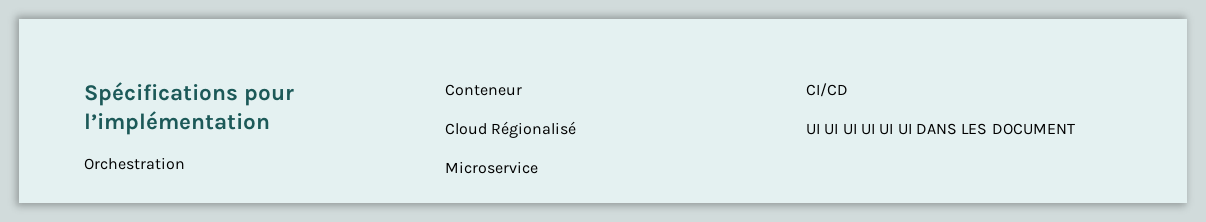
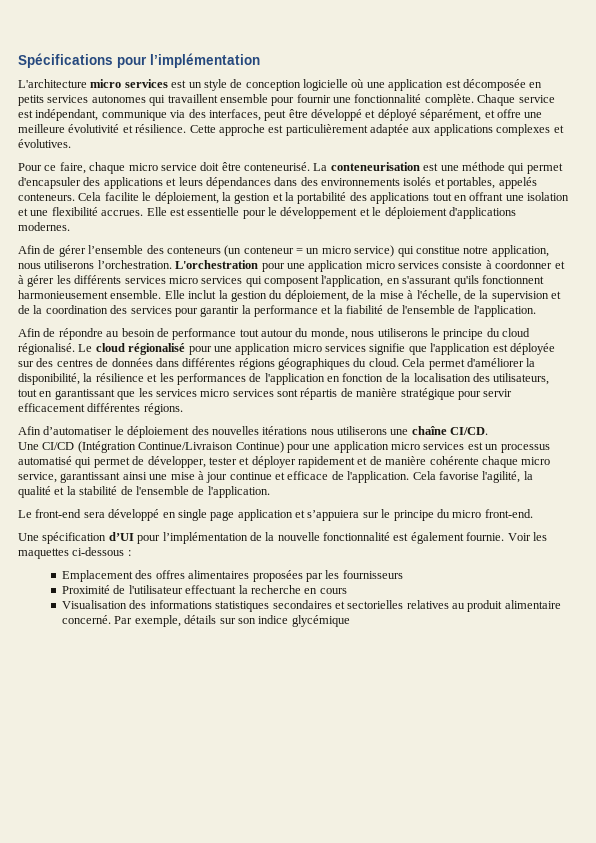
[84,157,185,170] [445,84,522,96] [445,121,577,138] [445,161,538,174] [806,83,848,97] [806,123,1075,135] Orchestration // Conteneur // Cloud Régionalisé // Microservice // CI/CD // UI UI UI UI UI UI DANS LES DOCUMENT -> [18,79,543,91] [18,94,555,106] [18,109,543,121] [18,124,564,136] [18,139,71,148] [18,162,563,174] [18,177,537,189] [18,192,569,204] [18,207,516,219] [18,222,70,231] [18,245,549,257] [18,260,565,272] [18,275,544,287] [18,290,561,302] [18,305,536,317] [18,328,530,340] [18,343,555,355] [18,358,536,370] [18,373,550,385] [18,388,513,400] [18,403,183,415] [18,426,489,438] [18,441,550,453] [18,456,551,468] [18,471,533,483] [18,486,270,498] [18,509,533,521] [18,532,547,544] [18,547,131,559] [62,570,403,582] [62,585,347,594] [62,600,561,612] [62,615,350,627] L'architecture micro services est un style de conception logicielle où une application est décomposée en petits services autonomes qui travaillent ensemble pour fournir une fonctionnalité complète. Chaque service est indépendant, communique via des interfaces, peut être développé et déployé séparément, et offre une meilleure évolutivité et résilience. Cette approche est particulièrement adaptée aux applications complexes et évolutives. // Pour ce faire, chaque micro service doit être conteneurisé. La conteneurisation est une méthode qui permet d'encapsuler des applications et leurs dépendances dans des environnements isolés et portables, appelés conteneurs. Cela facilite le déploiement, la gestion et la portabilité des applications tout en offrant une isolation et une flexibilité accrues. Elle est essentielle pour le développement et le déploiement d'applications modernes. // Afin de gérer l’ensemble des conteneurs (un conteneur = un micro service) qui constitue notre application, nous utiliserons l’orchestration. L'orchestration pour une application micro services consiste à coordonner et à gérer les différents services micro services qui composent l'application, en s'assurant qu'ils fonctionnent harmonieusement ensemble. Elle inclut la gestion du déploiement, de la mise à l'échelle, de la supervision et de la coordination des services pour garantir la performance et la fiabilité de l'ensemble de l'application. // Afin de répondre au besoin de performance tout autour du monde, nous utiliserons le principe du cloud régionalisé. Le cloud régionalisé pour une application micro services signifie que l'application est déployée sur des centres de données dans différentes régions géographiques du cloud. Cela permet d'améliorer la disponibilité, la résilience et les performances de l'application en fonction de la localisation des utilisateurs, tout en garantissant que les services micro services sont répartis de manière stratégique pour servir efficacement différentes régions. // Afin d’automatiser le déploiement des nouvelles itérations nous utiliserons une chaîne CI/CD. // Une CI/CD (Intégration Continue/Livraison Continue) pour une application micro services est un processus automatisé qui permet de développer, tester et déployer rapidement et de manière cohérente chaque micro service, garantissant ainsi une mise à jour continue et efficace de l'application. Cela favorise l'agilité, la qualité et la stabilité de l'ensemble de l'application. // Le front-end sera développé en single page application et s’appuiera sur le principe du micro front-end. // Une spécification d’UI pour l’implémentation de la nouvelle fonctionnalité est également fournie. Voir les maquettes ci-dessous : // Emplacement des offres alimentaires proposées par les fournisseurs // Proximité de l'utilisateur effectuant la recherche en cours // Visualisation des informations statistiques secondaires et sectorielles relatives au produit alimentaire concerné. Par exemple, détails sur son indice glycémique

